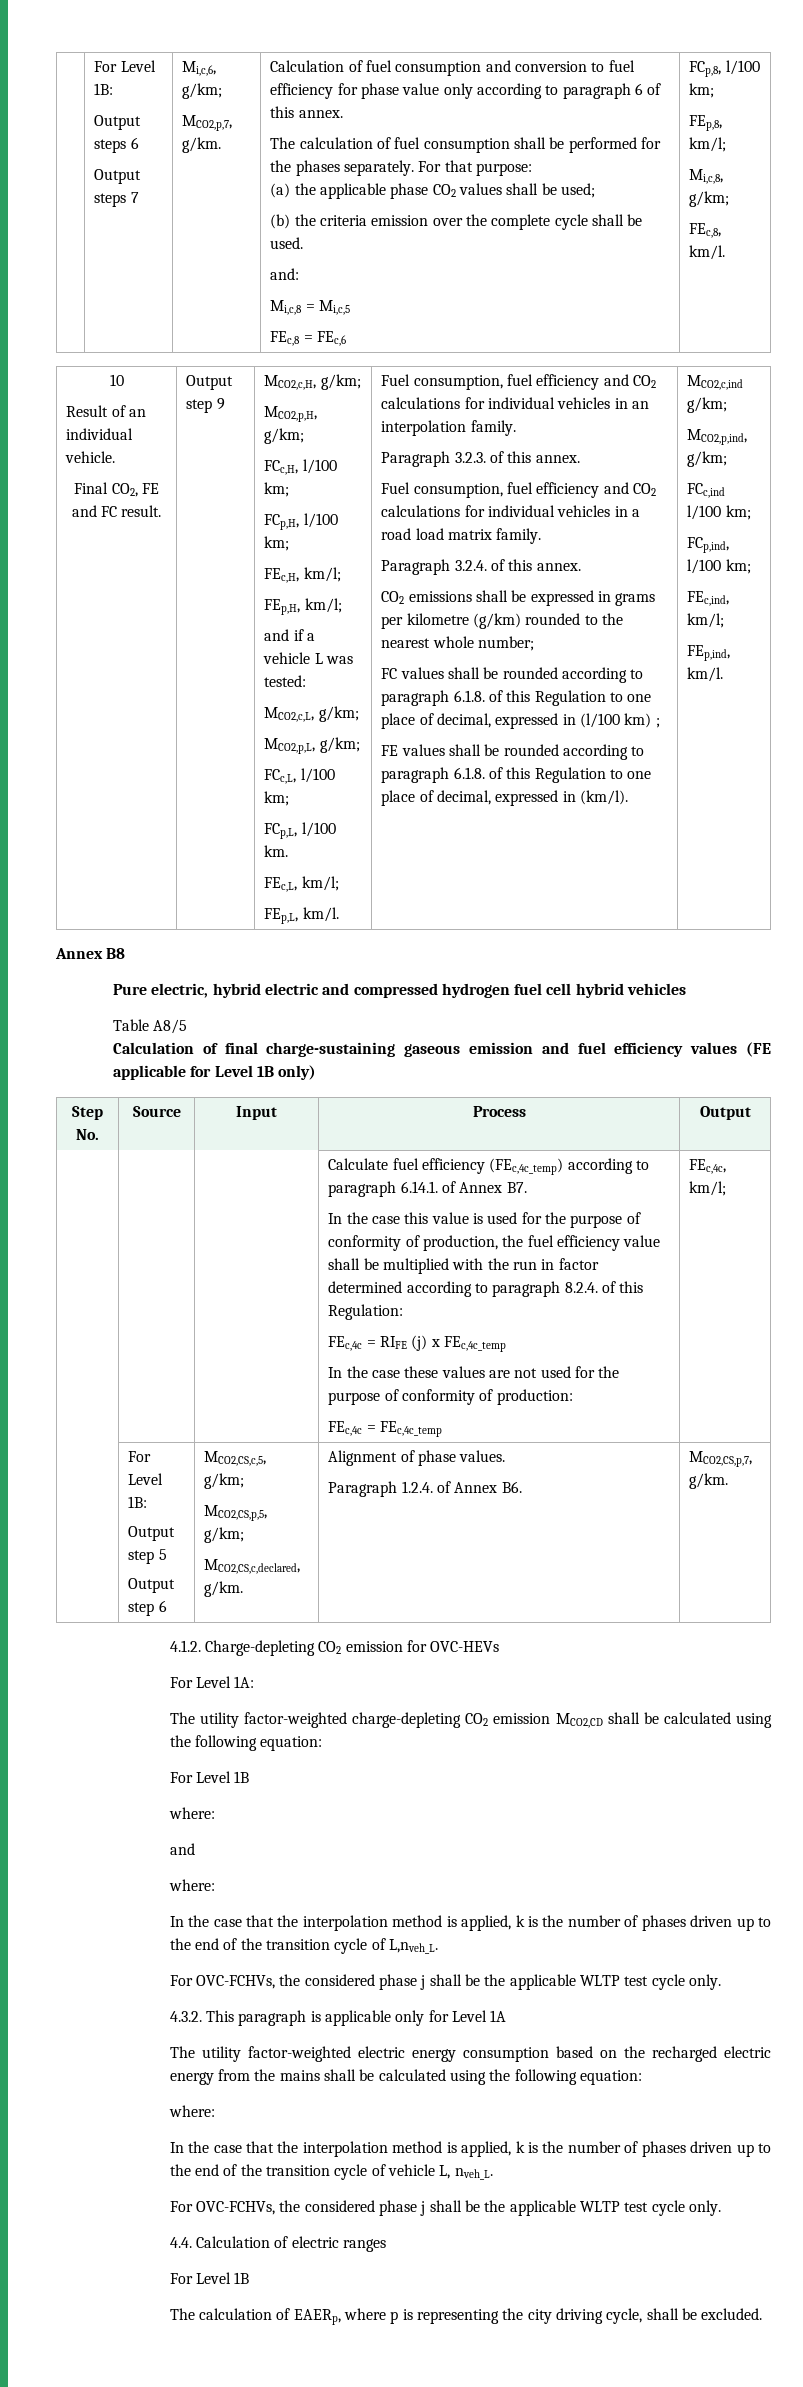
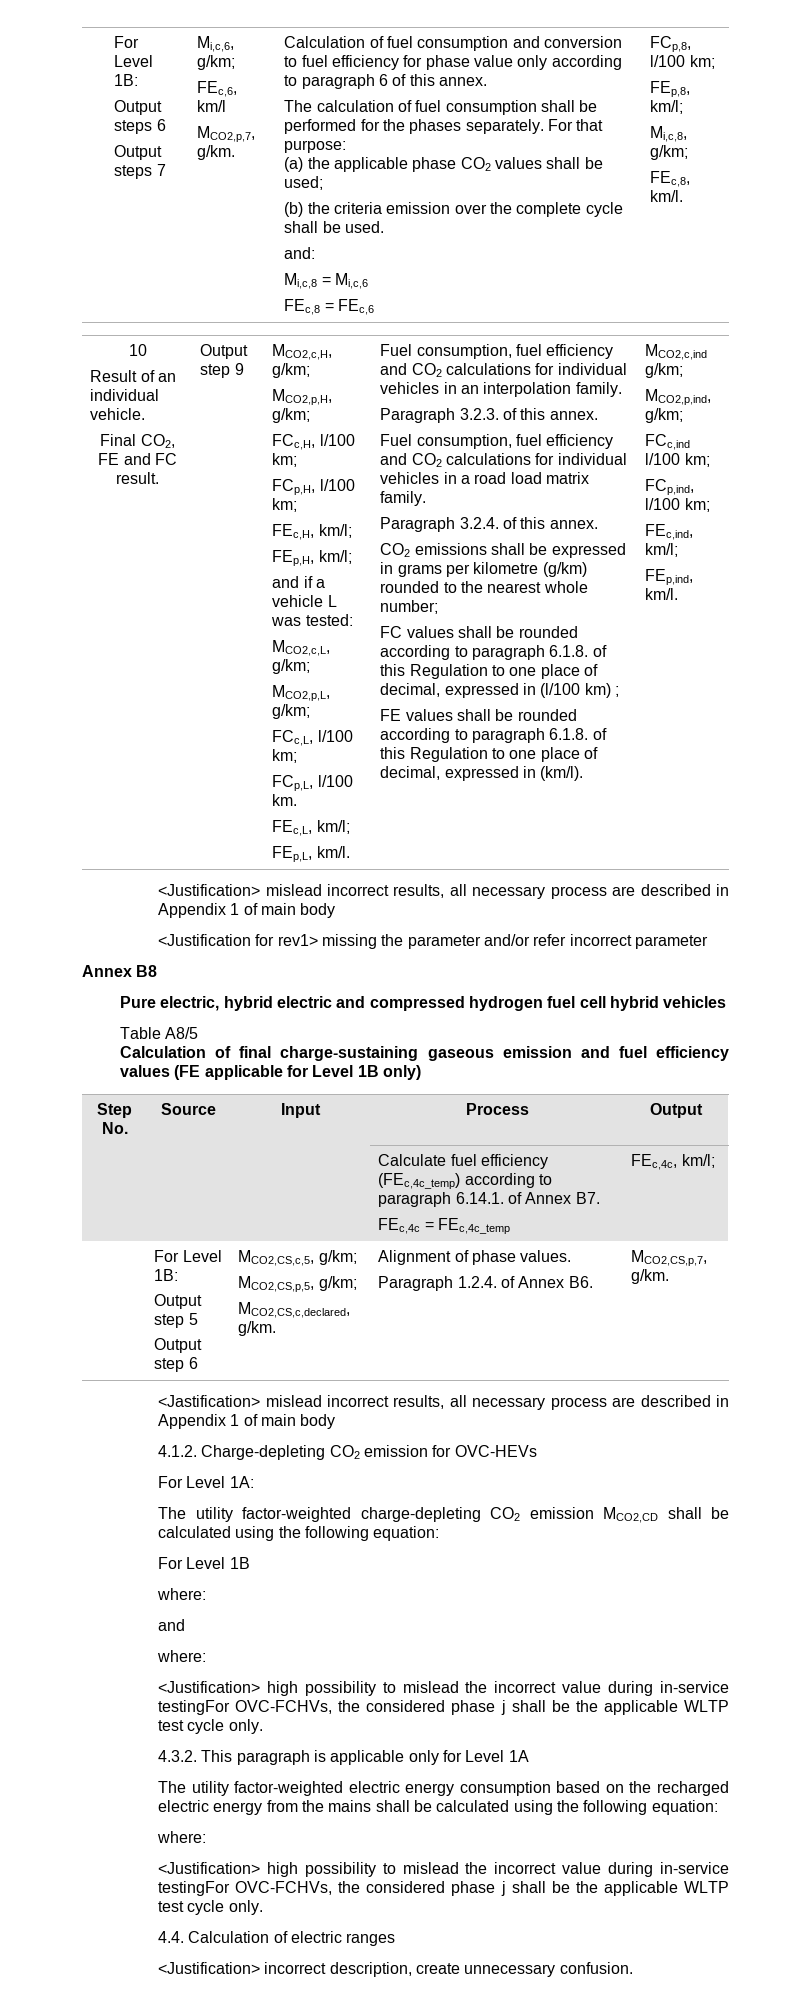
(223, 91) none -> [197,81,238,97] [197,100,227,112] // FEc,6, km/l
[319,300,351,315] Mi,c,5 -> [335,273,369,289] Mi,c,6
(724, 674) none -> [158,884,730,899] [158,903,336,918] [158,934,708,949] // <Justification> mislead incorrect results, all necessary process are described in Appendix 1 of main body // <Justification for rev1> missing the parameter and/or refer incorrect parameter
[328,1212,641,1228] [328,1235,661,1251] [328,1258,599,1274] [328,1281,644,1297] [328,1304,404,1320] [328,1335,507,1352] [328,1366,620,1378] [328,1389,573,1405] // In the case this value is used for the purpose of conformity of production, the fuel efficiency value shall be multiplied with the run in factor determined according to paragraph 8.2.4. of this Regulation: // FEc,4c = RIFE (j) x FEc,4c_temp // In the case these values are not used for the purpose of conformity of production: -> (600, 1198) none
(729, 1481) none -> [158,1395,730,1410] [158,1414,336,1429] // <Jastification> mislead incorrect results, all necessary process are described in Appendix 1 of main body
[169,1915,771,1931] [169,1938,439,1954] [169,1975,193,1986] In the case that the interpolation method is applied, k is the number of phases driven up to the end of the transition cycle of L,nveh_L. // For -> [158,1681,730,1696] [158,1700,231,1715] <Justification> high possibility to mislead the incorrect value during in-service testingFor
[169,2141,771,2157] [169,2164,493,2180] [169,2201,193,2212] In the case that the interpolation method is applied, k is the number of phases driven up to the end of the transition cycle of vehicle L, nveh_L. // For -> [158,1862,730,1877] [158,1881,231,1896] <Justification> high possibility to mislead the incorrect value during in-service testingFor
[169,2272,250,2284] [169,2308,763,2325] For Level 1B // The calculation of EAERp, where p is representing the city driving cycle, shall be excluded. -> [158,1962,633,1977] <Justification> incorrect description, create unnecessary confusion.

